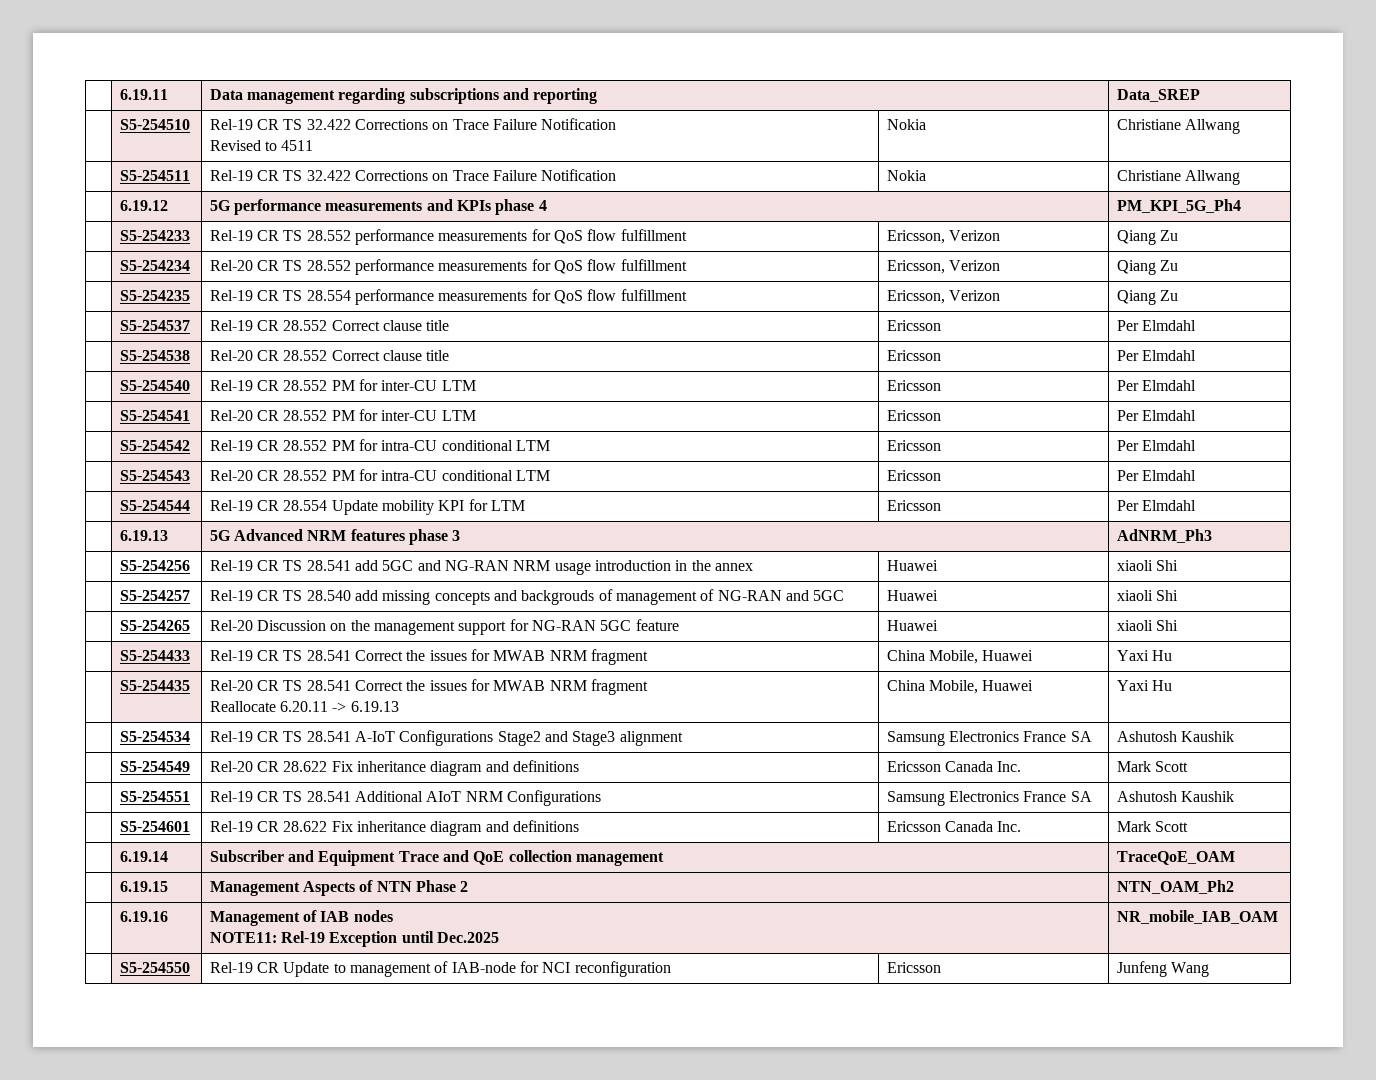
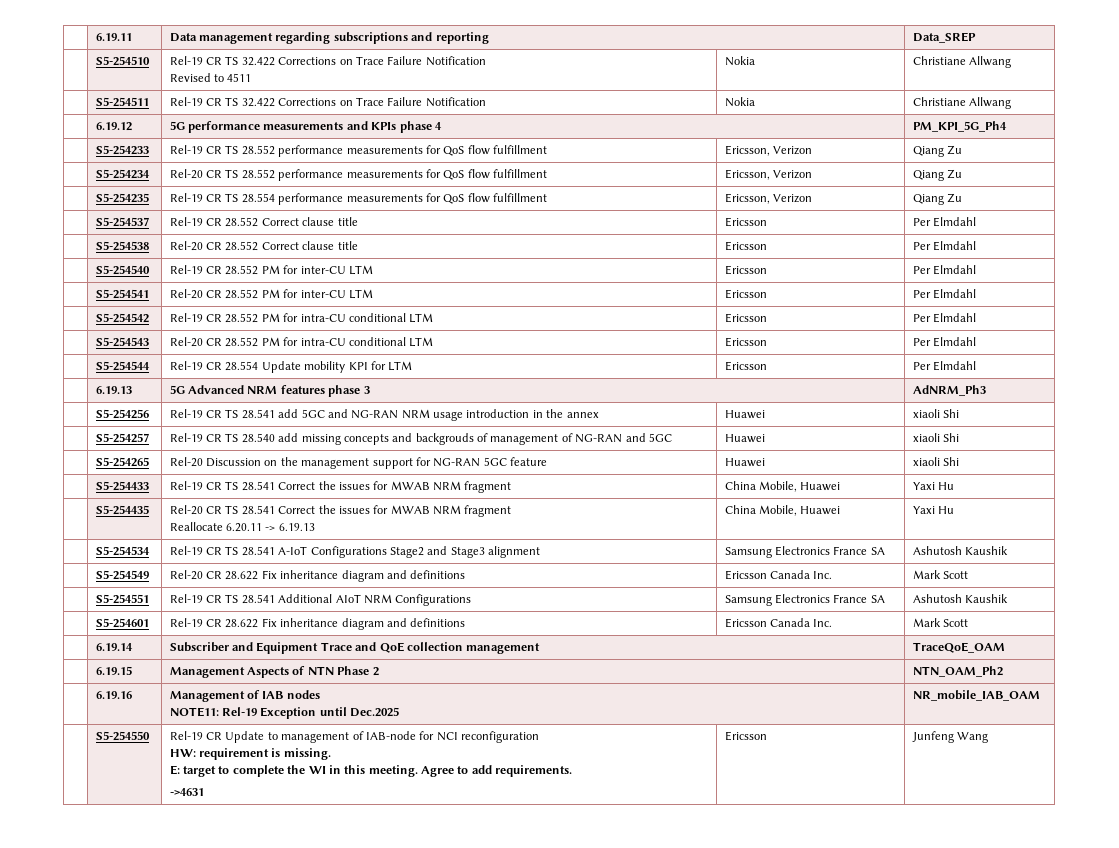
(671, 969) none -> [169,748,331,760] [169,765,573,777] [169,788,204,796] // HW: requirement is missing. // E: target to complete the WI in this meeting. Agree to add requirements. // ->4631

